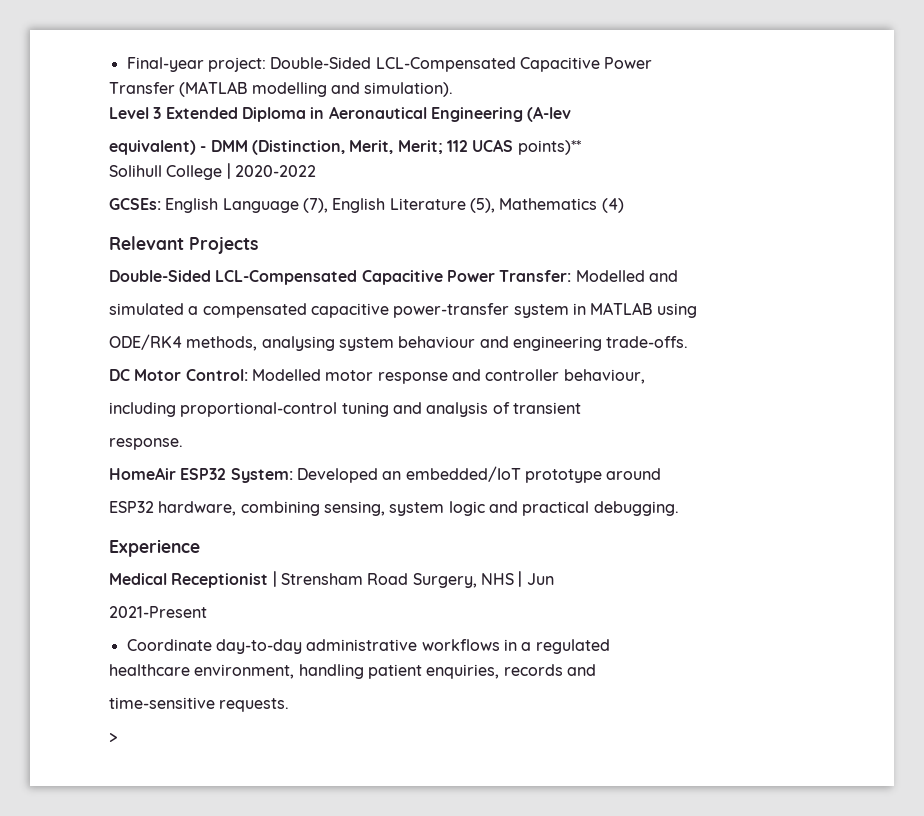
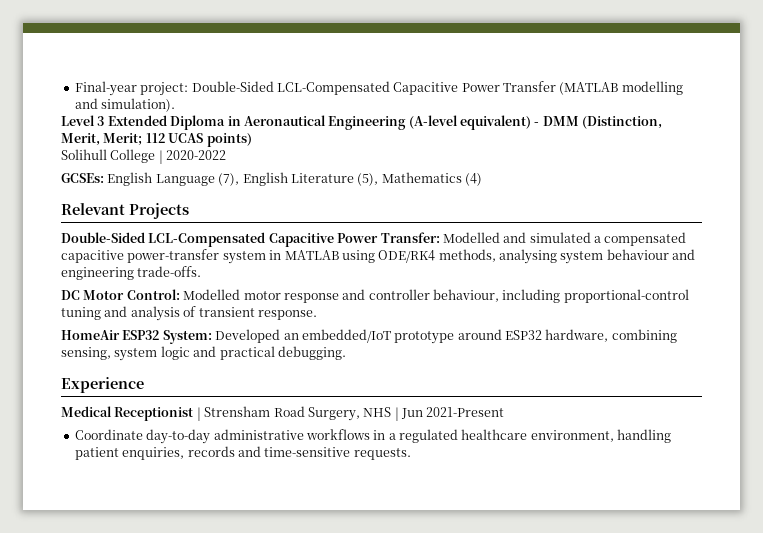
(653, 63) // -> (500, 87) none
[527,106,572,122] (A-lev // -> [408,115,458,129] (A-level
[517,140,581,155] points)** -> [206,133,252,147] points)
(678, 276) // -> (527, 237) none
(697, 310) // -> (375, 256) none
(645, 376) // -> (499, 295) none
(581, 408) // -> (255, 312) none
(662, 474) // -> (502, 334) none
(554, 579) // -> (423, 413) none
(610, 646) // -> (458, 436) none
(596, 670) // -> (261, 451) none
[109,733,117,742] // > -> (411, 454) none

